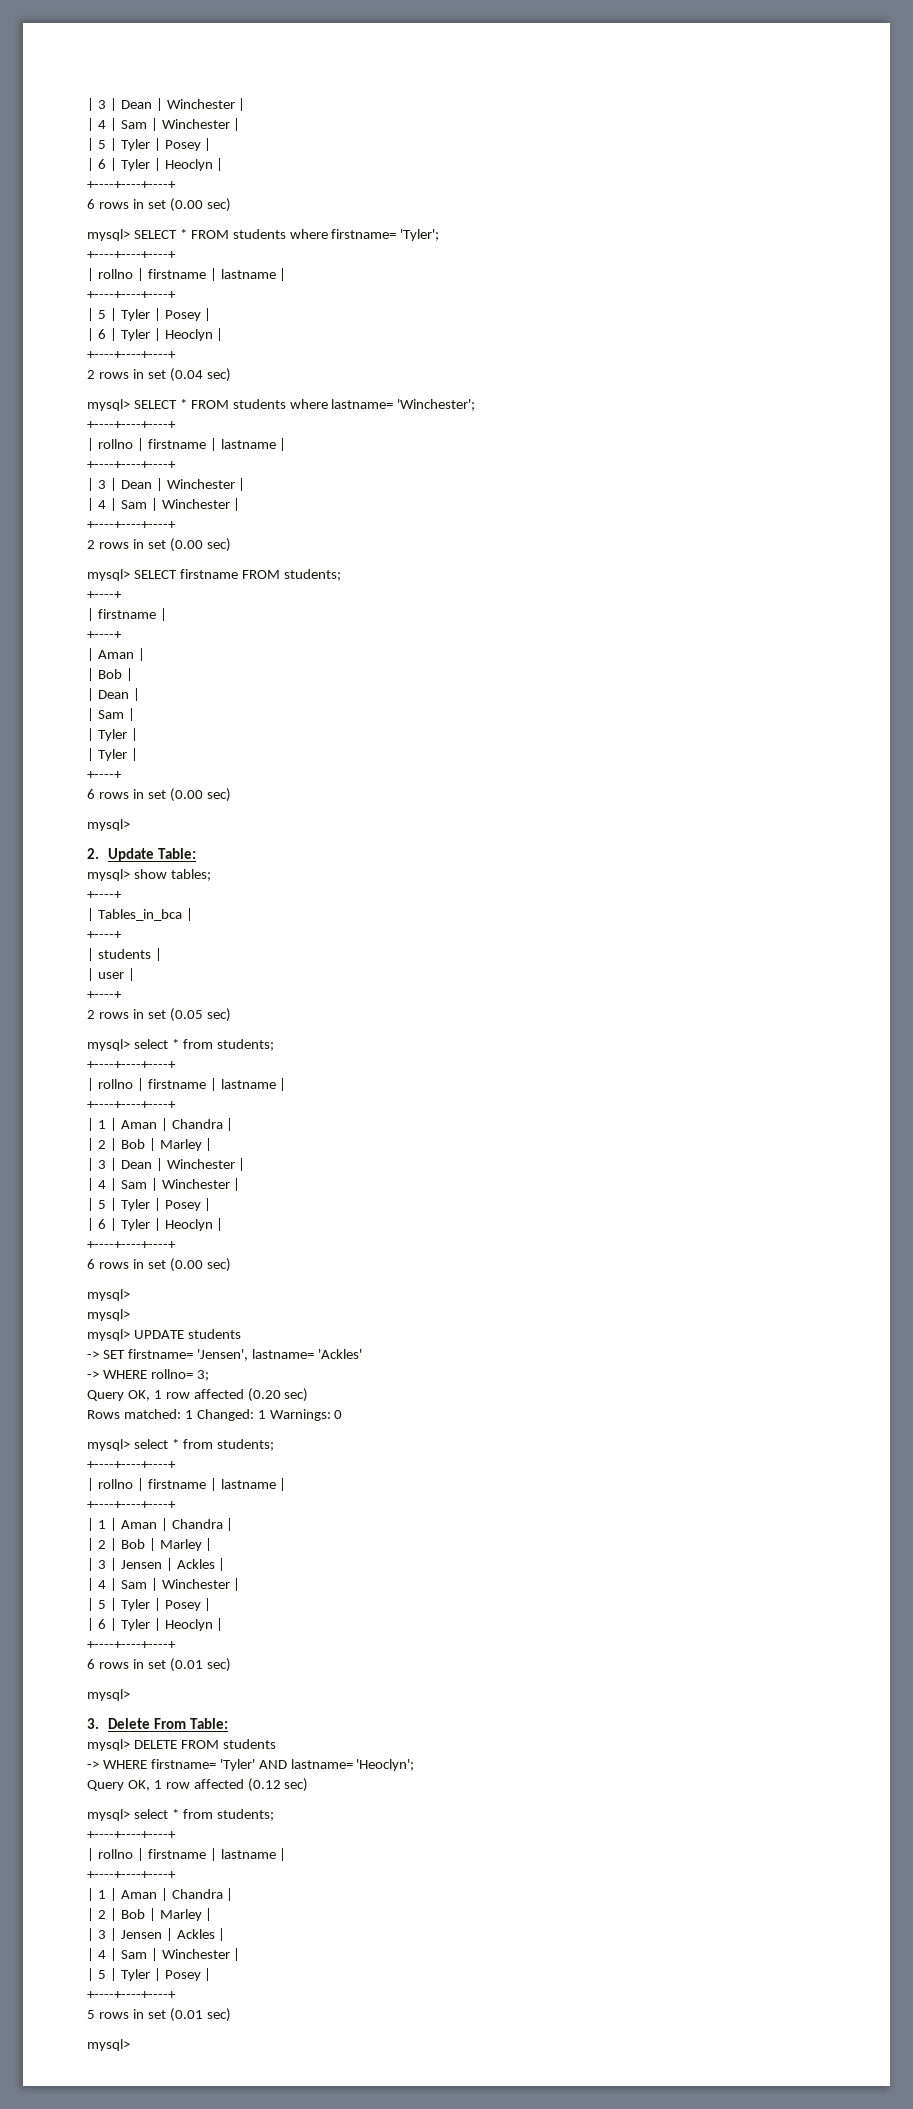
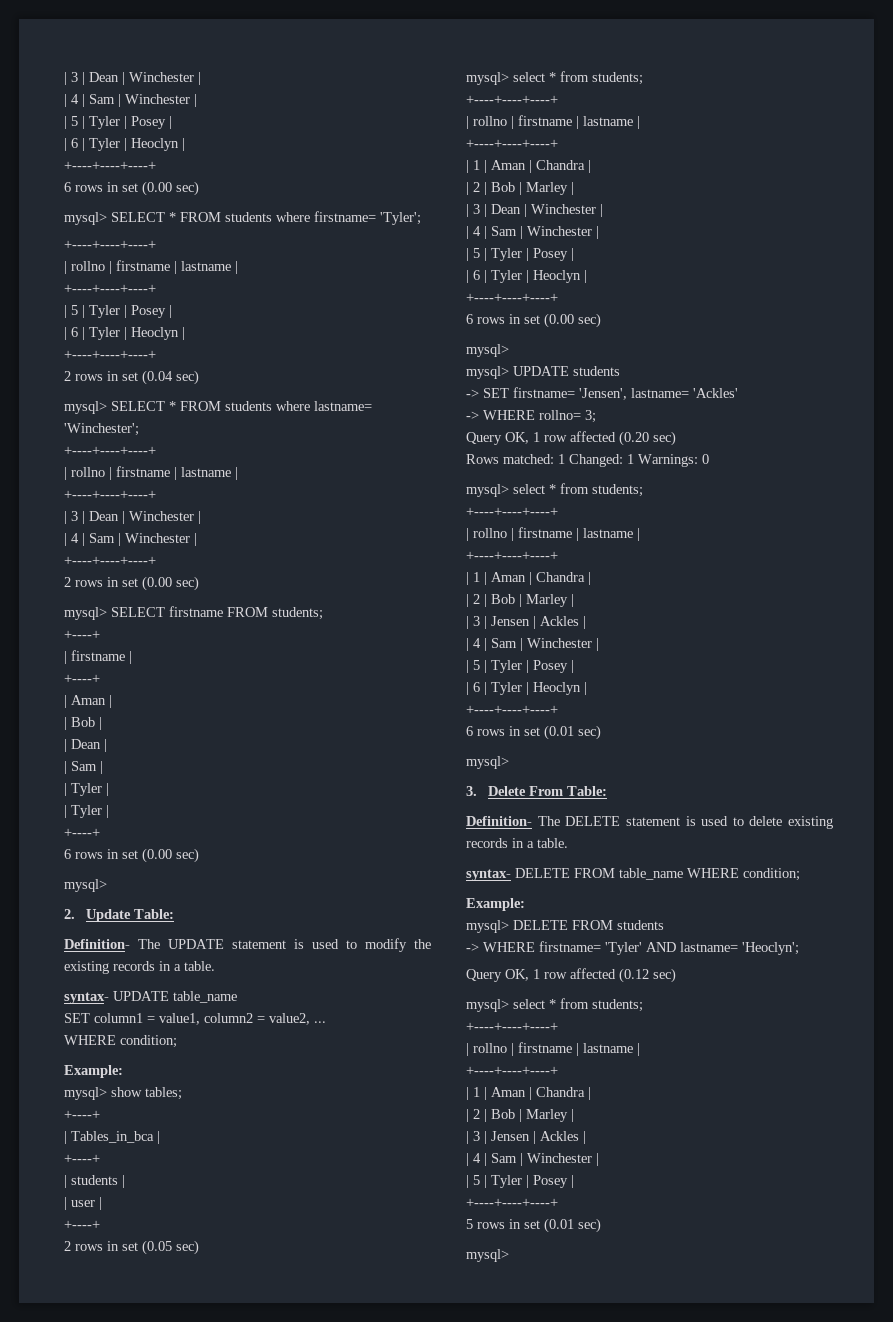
(197, 853) none -> [64,938,431,952] [64,961,215,974] [64,991,237,1004] [64,1013,326,1025] [64,1035,177,1048] [64,1065,123,1078] // Definition- The UPDATE statement is used to modify the existing records in a table. // syntax- UPDATE table_name // SET column1 = value1, column2 = value2, ... // WHERE condition; // Example:
[87,1329,130,1341] // mysql> -> (509, 372) none
(228, 1723) none -> [466,816,833,829] [466,838,568,848] [466,868,800,881] [466,898,525,911] // Definition- The DELETE statement is used to delete existing records in a table. // syntax- DELETE FROM table_name WHERE condition; // Example:

